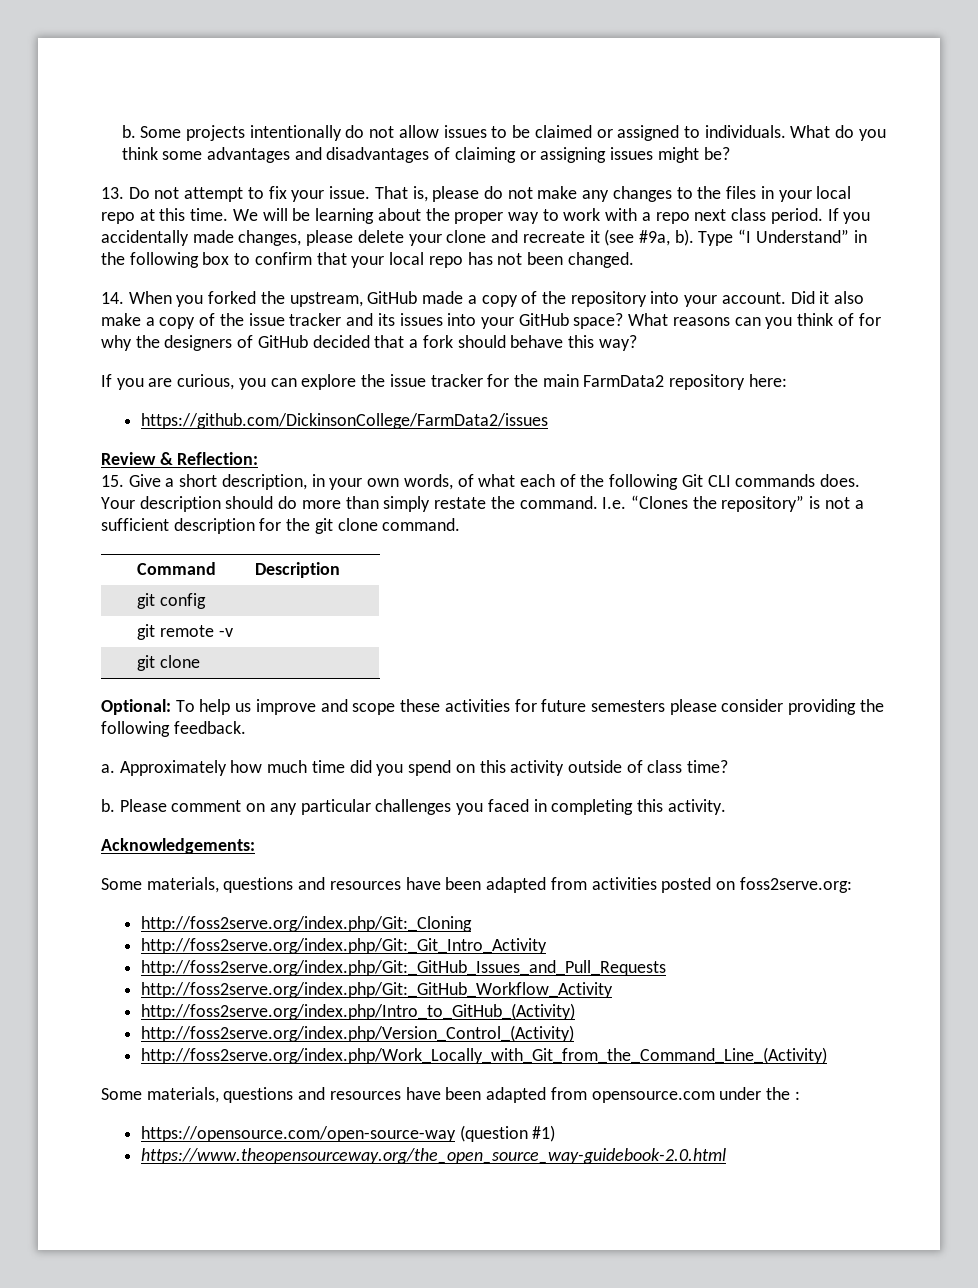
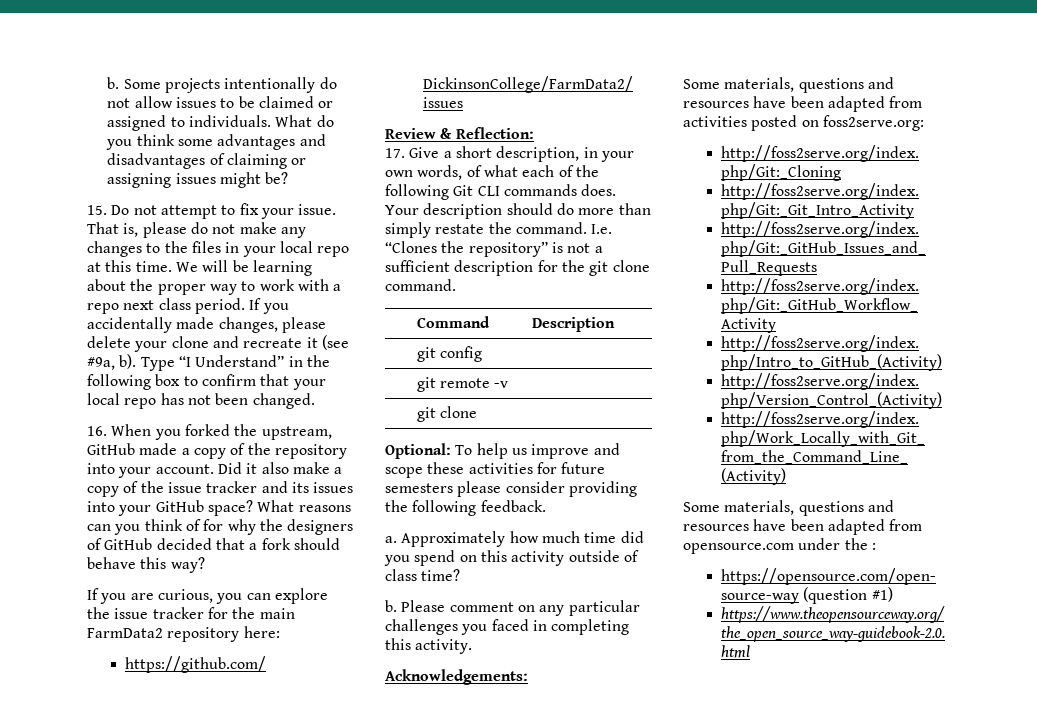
[101,187,124,199] 13. -> [87,205,107,215] 15.
[101,292,124,304] 14. -> [87,426,107,436] 16.
[101,475,124,487] 15. -> [385,148,405,158] 17.

